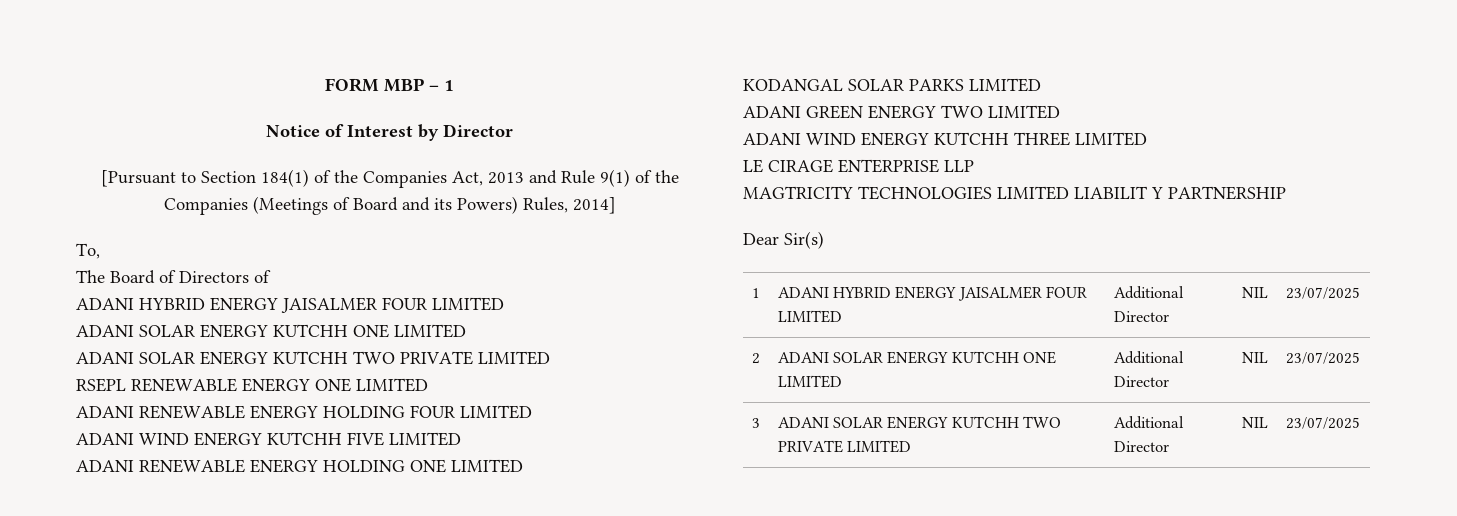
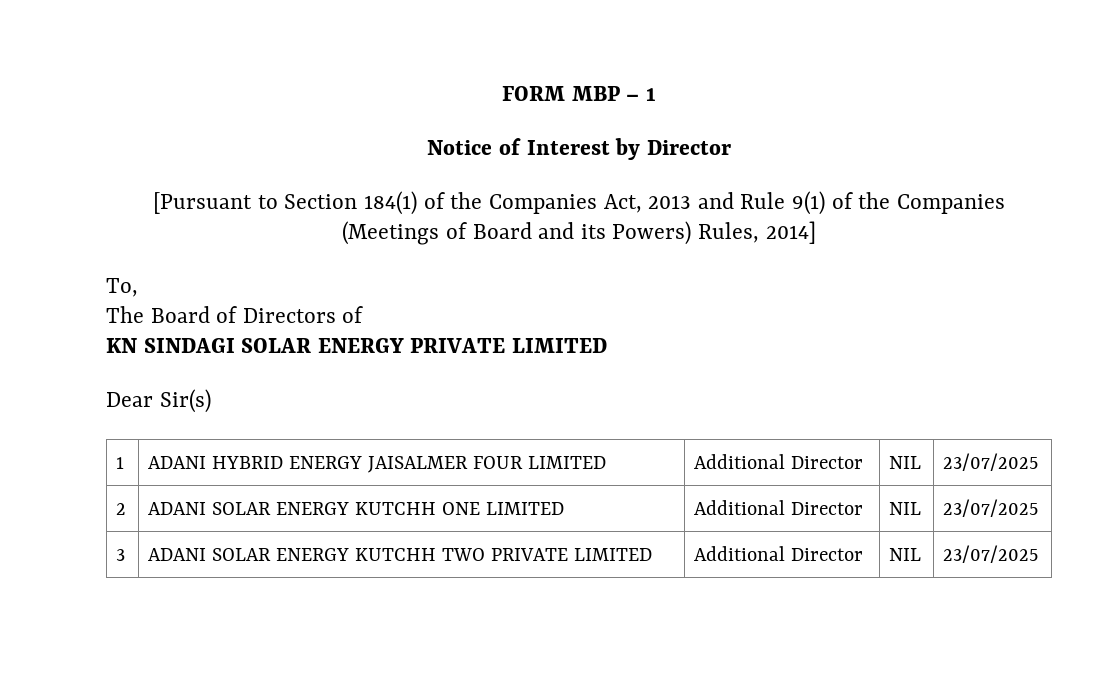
[76,297,504,313] [76,324,466,338] [76,351,550,365] [76,378,428,392] [76,405,532,419] [76,432,461,446] [76,459,523,473] [743,78,1041,92] [743,105,1060,119] [743,132,1147,146] [743,159,974,173] [743,186,1286,200] ADANI HYBRID ENERGY JAISALMER FOUR LIMITED // ADANI SOLAR ENERGY KUTCHH ONE LIMITED // ADANI SOLAR ENERGY KUTCHH TWO PRIVATE LIMITED // RSEPL RENEWABLE ENERGY ONE LIMITED // ADANI RENEWABLE ENERGY HOLDING FOUR LIMITED // ADANI WIND ENERGY KUTCHH FIVE LIMITED // ADANI RENEWABLE ENERGY HOLDING ONE LIMITED // KODANGAL SOLAR PARKS LIMITED // ADANI GREEN ENERGY TWO LIMITED // ADANI WIND ENERGY KUTCHH THREE LIMITED // LE CIRAGE ENTERPRISE LLP // MAGTRICITY TECHNOLOGIES LIMITED LIABILIT Y PARTNERSHIP -> [106,338,608,353] KN SINDAGI SOLAR ENERGY PRIVATE LIMITED

